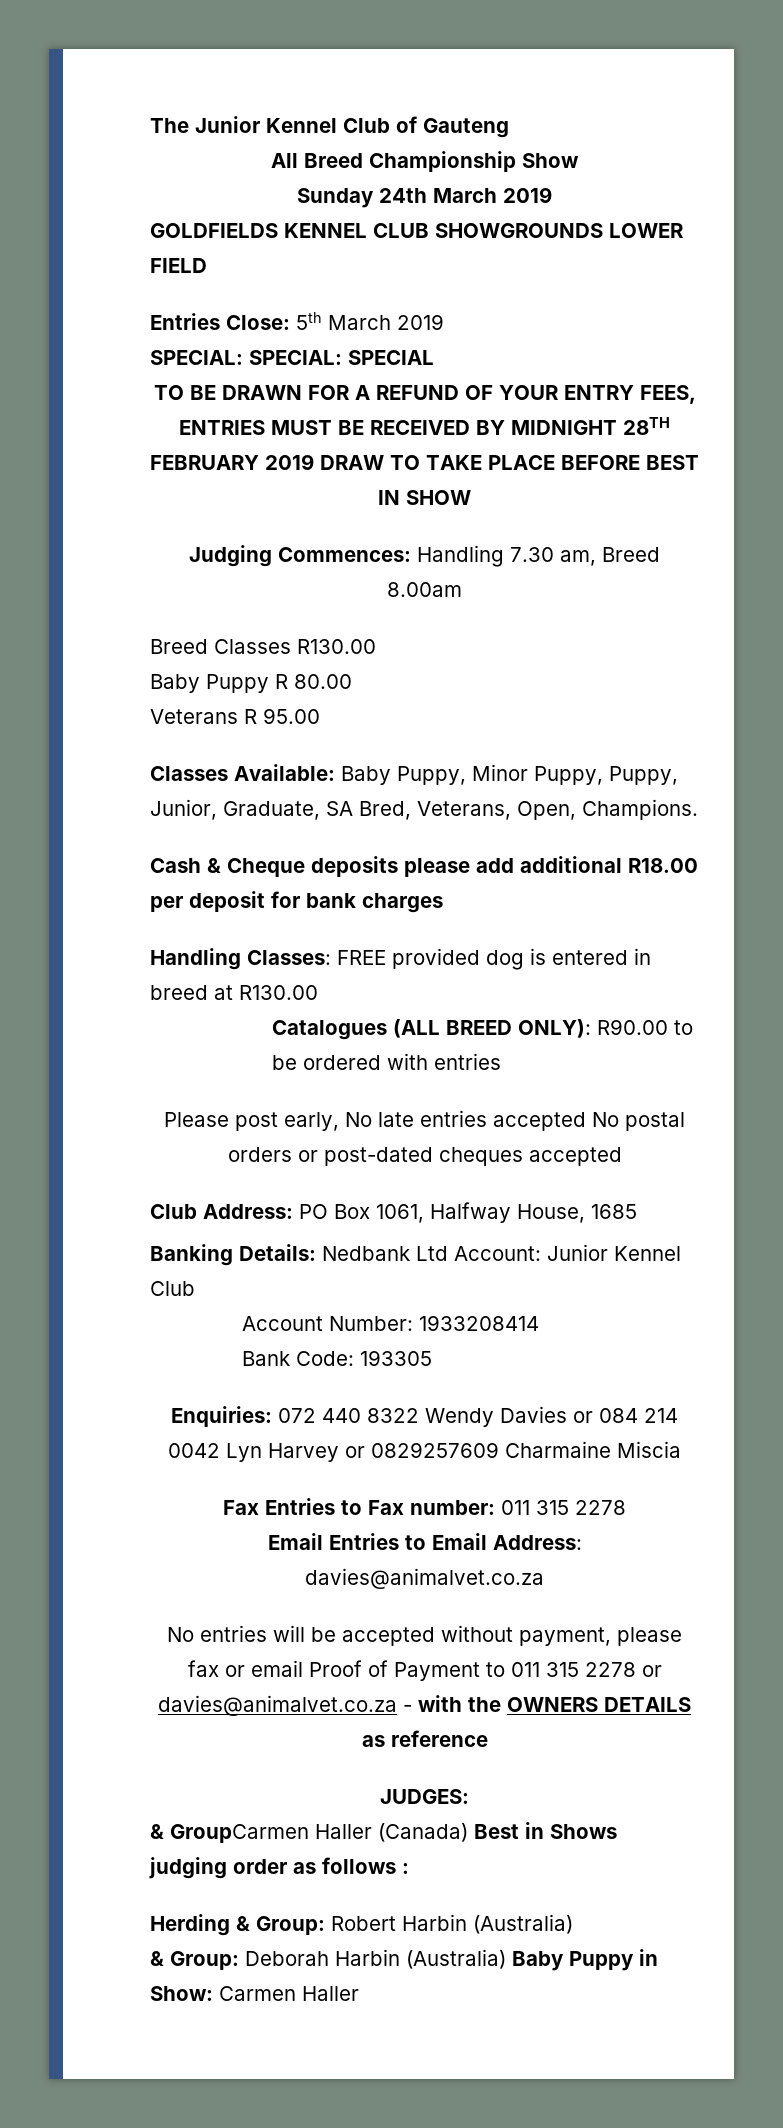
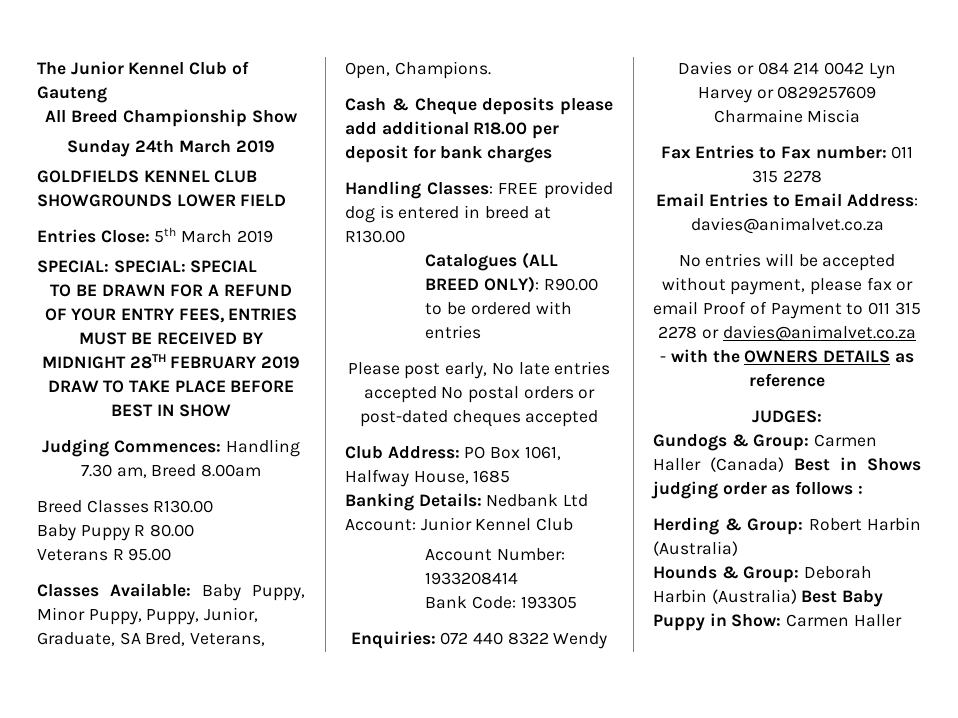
[150,1824,309,1843] & GroupCarmen -> [653,434,878,451] Gundogs & Group: Carmen
(573, 1924) none -> [653,566,717,579] Hounds
(506, 1959) none -> [801,590,838,603] Best

